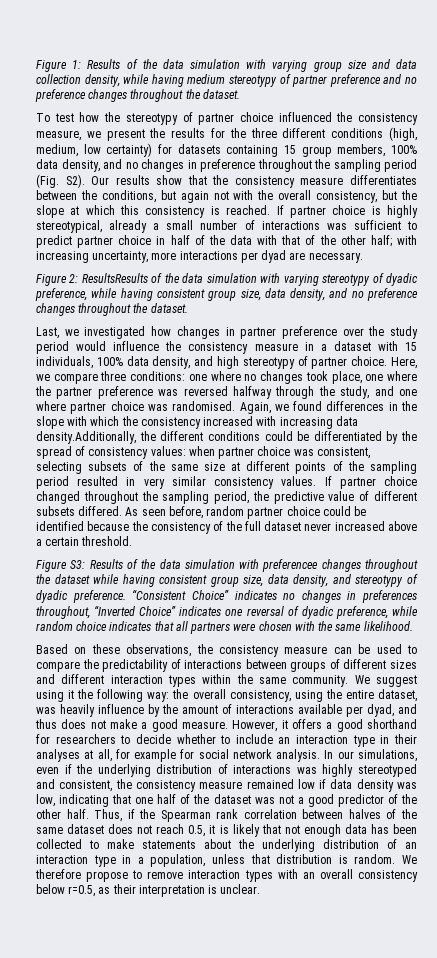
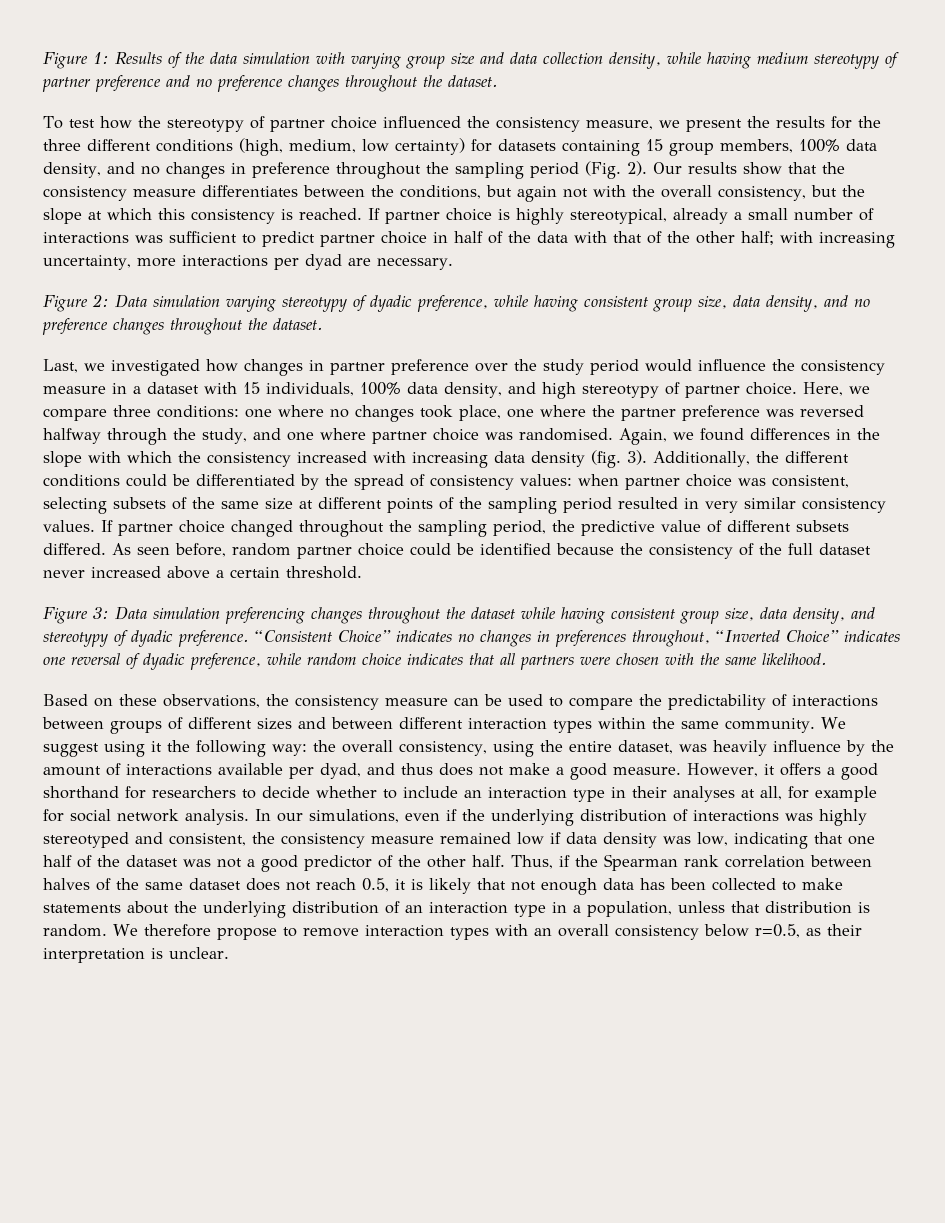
[65,174,85,188] S2). -> [626,161,647,176] 2).
[81,273,281,283] ResultsResults of the data simulation with -> [115,294,220,308] Data simulation
[36,431,136,444] density.Additionally, -> [531,450,750,468] density (fig. 3). Additionally,
[70,559,319,572] S3: Results of the data simulation with preferencee -> [93,606,305,624] 3: Data simulation preferencing
(55, 679) none -> [331,717,393,729] between

